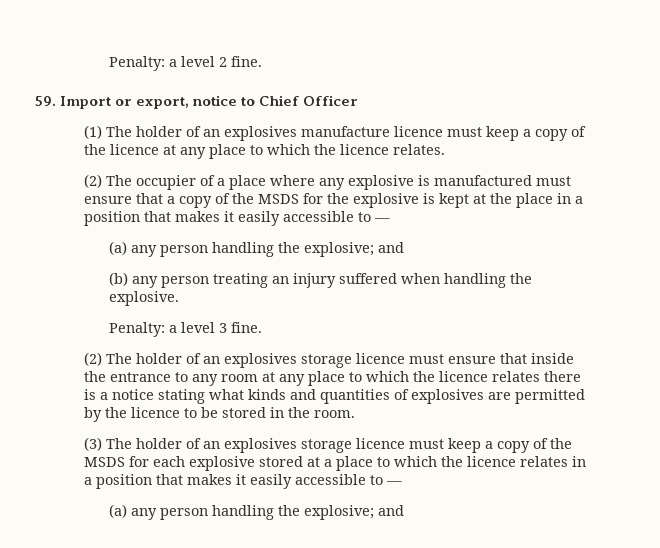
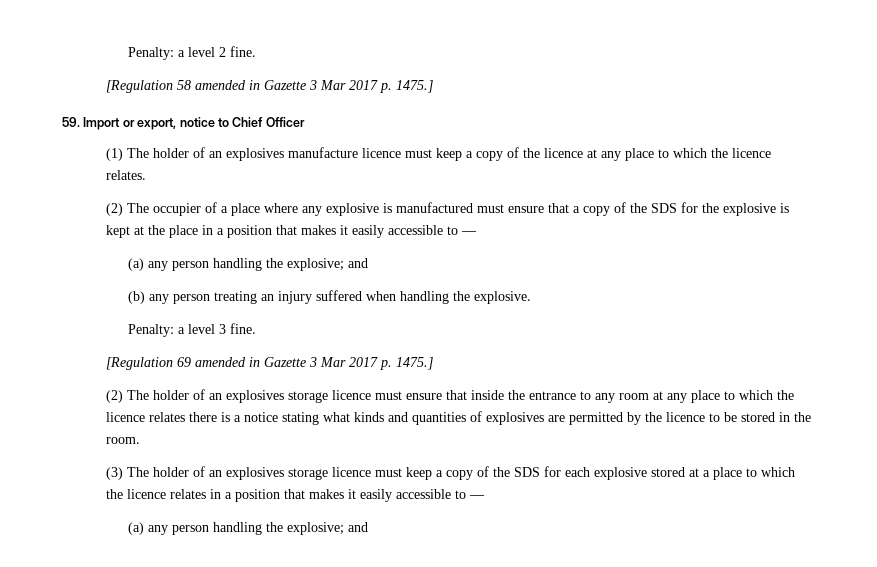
(262, 61) none -> [106,80,434,93] // [Regulation 58 amended in Gazette 3 Mar 2017 p. 1475.]
[258,194,300,204] MSDS -> [651,203,678,213] SDS
(262, 327) none -> [106,357,434,370] // [Regulation 69 amended in Gazette 3 Mar 2017 p. 1475.]
[84,457,126,467] MSDS -> [514,467,541,477] SDS

